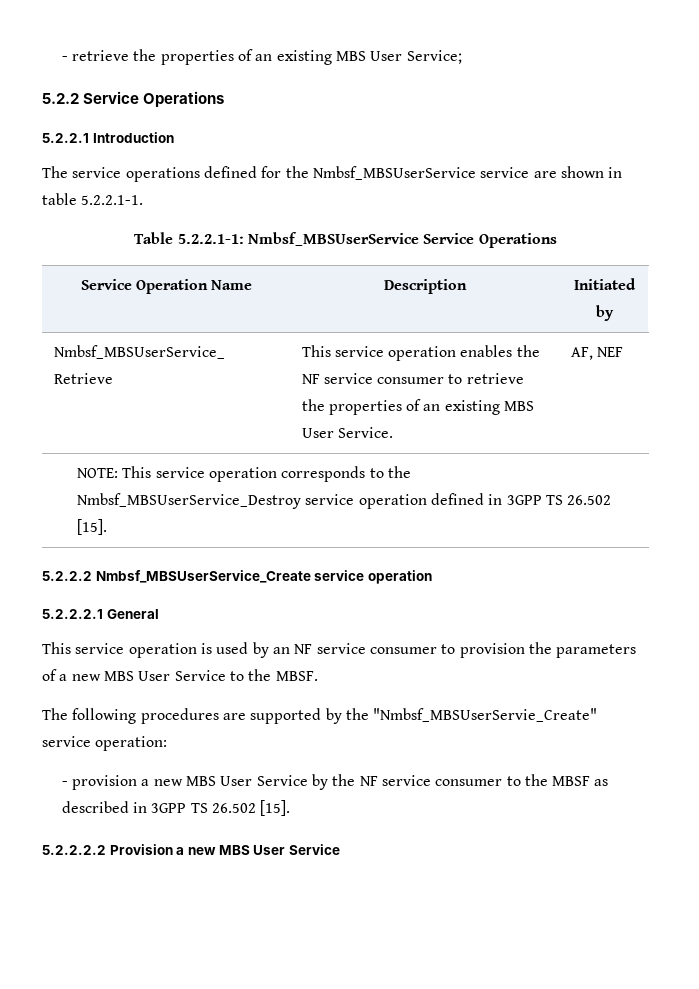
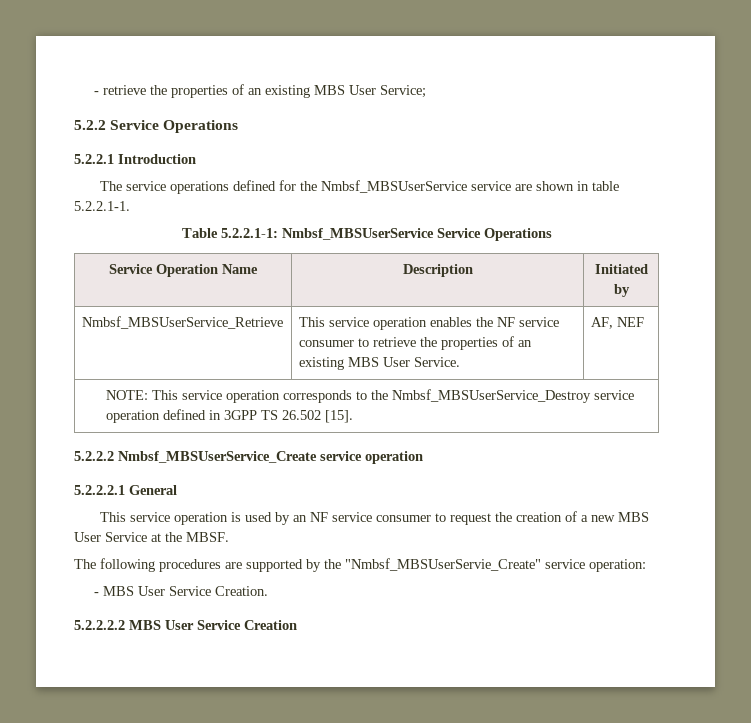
[459,642,637,658] provision the parameters -> [449,512,562,525] request the creation
[229,671,244,681] to -> [151,533,161,542] at
[71,774,609,790] [61,800,291,816] [42,844,340,855] provision a new MBS User Service by the NF service consumer to the MBSF as described in 3GPP TS 26.502 [15]. // 5.2.2.2.2 Provision a new MBS User Service -> [103,586,269,596] [74,620,297,630] MBS User Service Creation. // 5.2.2.2.2 MBS User Service Creation

